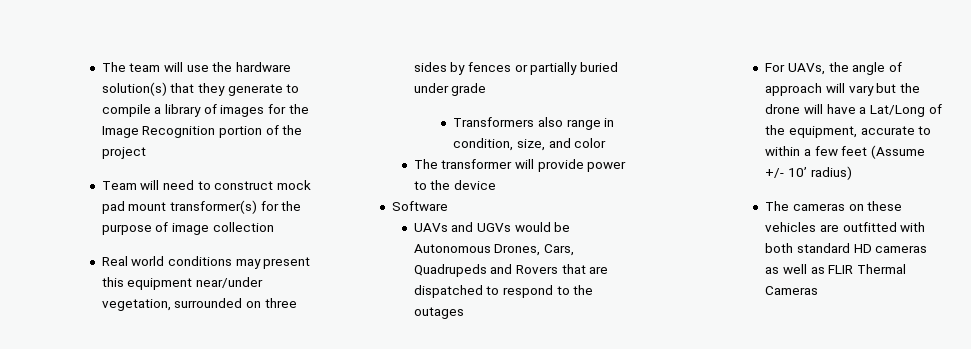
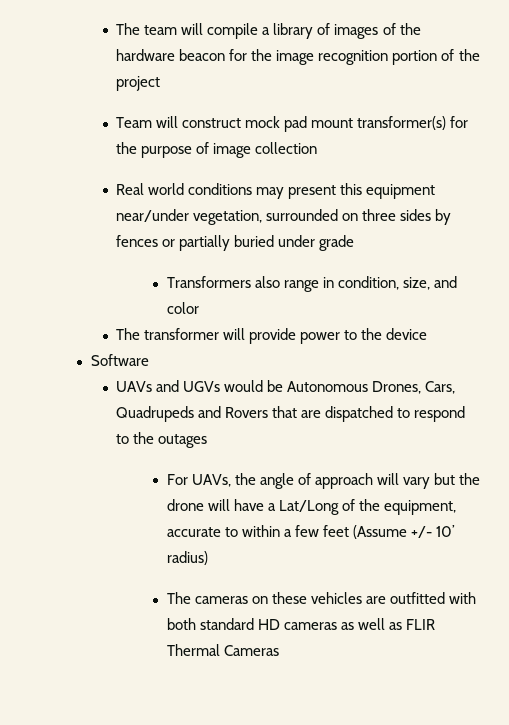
[186,62,292,72] [101,82,300,96] use the hardware solution(s) that they generate to -> (204, 29) none
[268,104,309,114] [101,126,216,138] for the Image Recognition -> [382,23,421,35] [116,49,389,65] of the hardware beacon for the image recognition
[163,180,211,190] need to -> (179, 122) none

